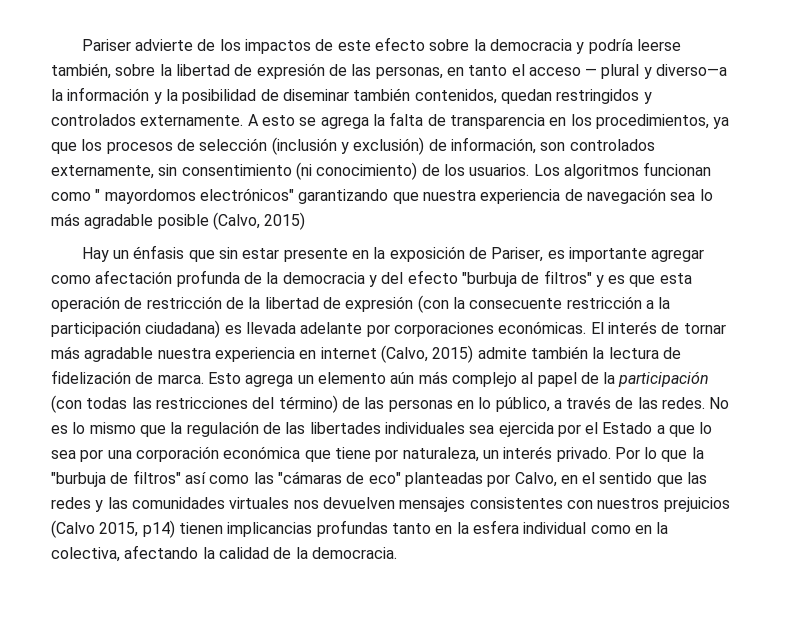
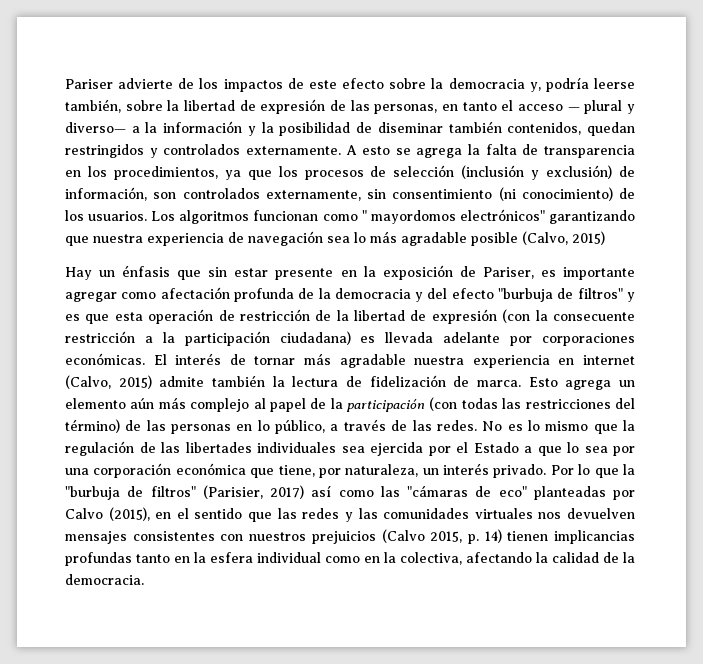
[576,42,585,54] y -> [529,82,541,92] y,
[656,64,728,76] diverso—a -> [65,122,140,133] diverso— a
[334,447,371,459] tiene -> [278,465,315,477] tiene,
(181, 477) none -> [202,485,304,499] (Parisier, 2017)
[514,472,557,487] Calvo, -> [65,507,150,521] Calvo (2015),
[142,520,175,538] p14) -> [467,529,502,544] p. 14)

